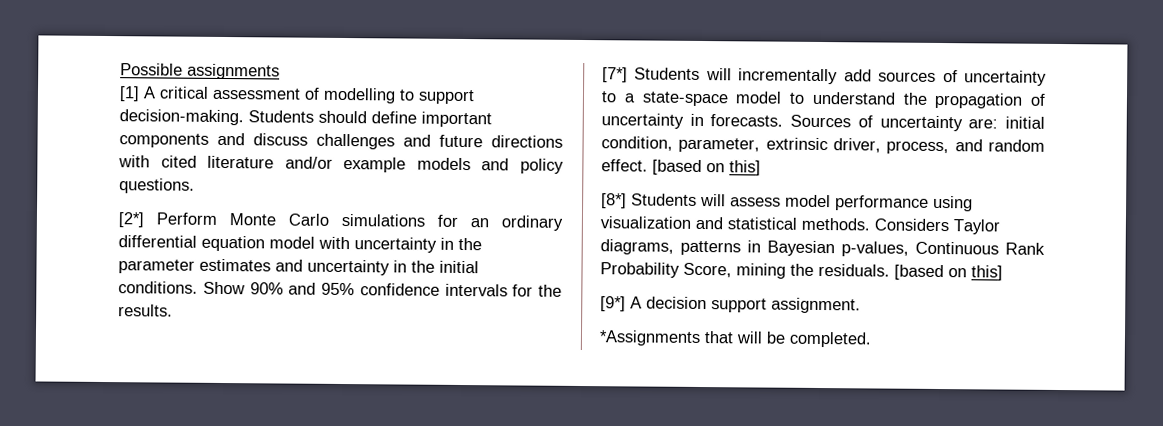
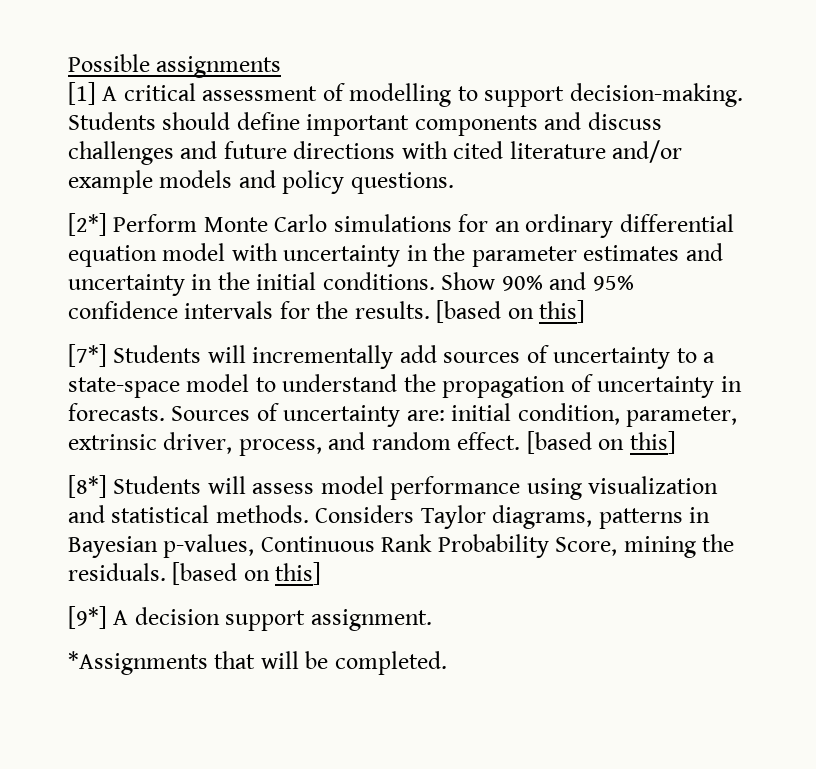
(173, 310) none -> [436,300,586,323] [based on this]

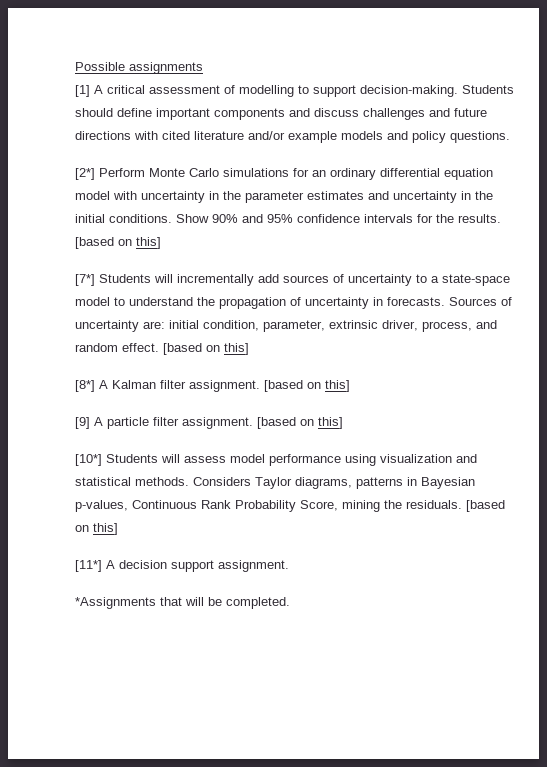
(107, 486) none -> [99,380,350,392] [75,417,343,429] [75,454,102,466] A Kalman filter assignment. [based on this] // [9] A particle filter assignment. [based on this] // [10*]
[68,606,107,629] [9*] -> [75,560,102,572] [11*]

